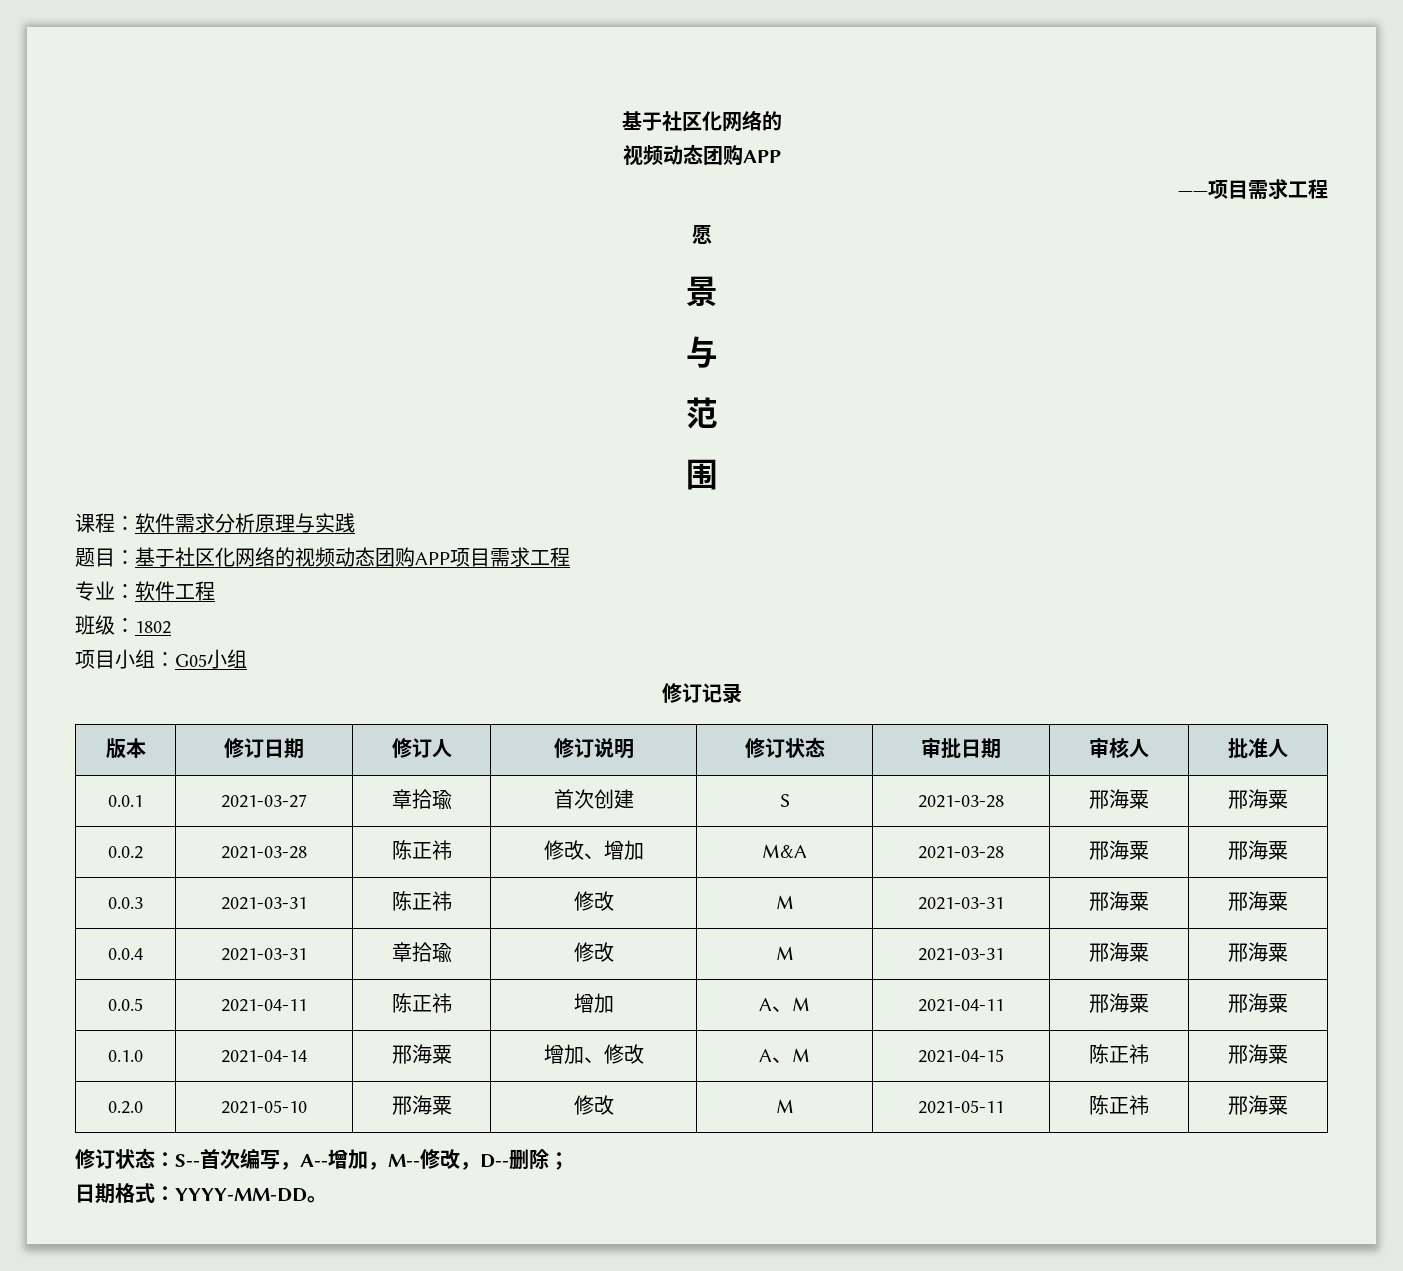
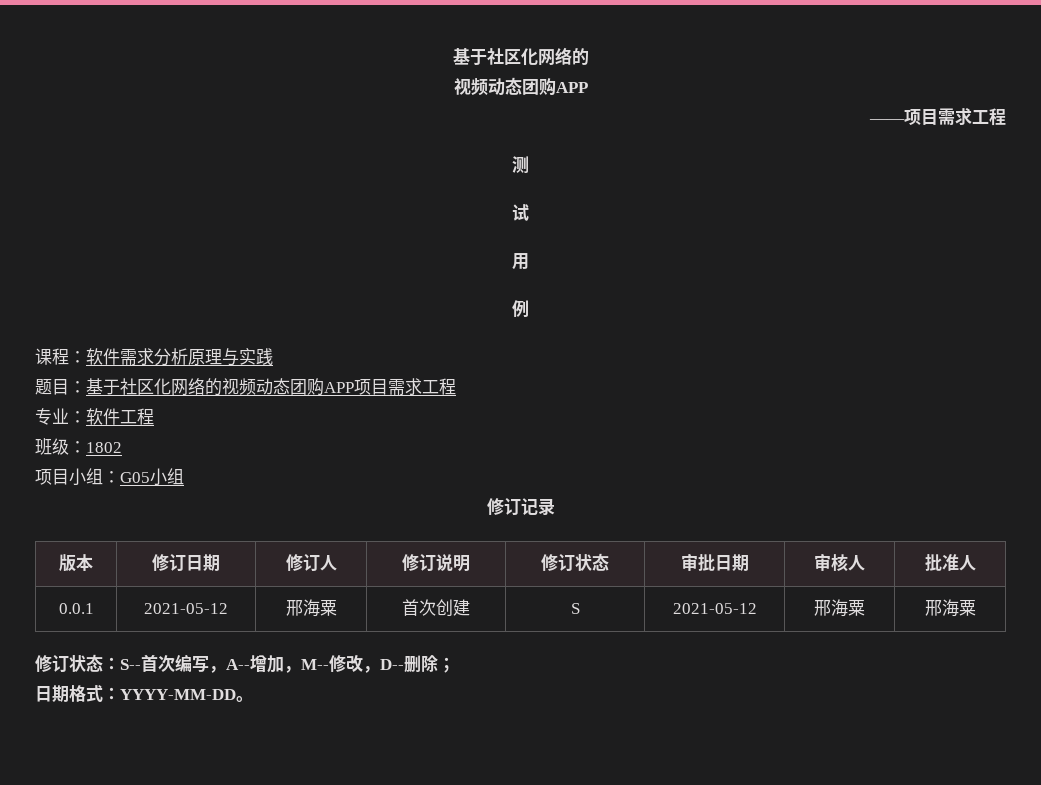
[691,225,712,244] [685,276,718,307] [685,336,718,368] [685,397,718,429] [685,459,718,490] 愿 // 景 // 与 // 范 // 围 -> [512,156,529,173] [512,204,529,221] [512,253,529,270] [512,300,529,317] 测 // 试 // 用 // 例
[221,794,307,808] [391,789,452,809] 2021-03-27 | 章拾瑜 -> [144,603,228,614] [285,599,337,617] 2021-05-12 | 邢海粟
[918,795,1004,808] [1089,789,1149,809] [1228,789,1288,809] [108,846,143,859] [221,846,307,859] [391,840,452,860] [543,840,644,860] [762,844,807,858] [918,846,1004,859] [1089,840,1149,860] [1228,840,1288,860] [108,897,143,909] [221,897,307,910] [391,891,452,911] [573,891,614,911] [775,895,794,909] [918,897,1004,910] [1089,891,1149,911] [1228,891,1288,911] [108,948,143,960] [221,948,307,961] [391,942,452,962] [573,942,614,962] [775,946,794,960] [918,948,1004,961] [1089,942,1149,962] [1228,942,1288,962] [108,998,143,1011] [221,999,307,1012] [391,993,452,1013] [573,993,614,1013] [759,997,810,1012] [918,999,1004,1012] [1089,993,1149,1013] [1228,993,1288,1013] [108,1050,143,1062] [221,1050,307,1063] [391,1044,452,1064] [543,1044,644,1064] [759,1048,810,1063] [918,1049,1004,1063] [1089,1044,1149,1064] [1228,1044,1288,1064] [108,1101,143,1114] [221,1100,307,1114] [391,1095,452,1115] [573,1095,614,1115] [775,1099,794,1113] [918,1100,1004,1114] [1089,1095,1149,1115] [1228,1095,1288,1115] 2021-03-28 | 邢海粟 | 邢海粟 // 0.0.2 | 2021-03-28 | 陈正祎 | 修改、增加 | M&A | 2021-03-28 | 邢海粟 | 邢海粟 // 0.0.3 | 2021-03-31 | 陈正祎 | 修改 | M | 2021-03-31 | 邢海粟 | 邢海粟 // 0.0.4 | 2021-03-31 | 章拾瑜 | 修改 | M | 2021-03-31 | 邢海粟 | 邢海粟 // 0.0.5 | 2021-04-11 | 陈正祎 | 增加 | A、M | 2021-04-11 | 邢海粟 | 邢海粟 // 0.1.0 | 2021-04-14 | 邢海粟 | 增加、修改 | A、M | 2021-04-15 | 陈正祎 | 邢海粟 // 0.2.0 | 2021-05-10 | 邢海粟 | 修改 | M | 2021-05-11 | 陈正祎 | 邢海粟 -> [672,603,757,614] [814,599,865,617] [924,599,976,617] 2021-05-12 | 邢海粟 | 邢海粟

